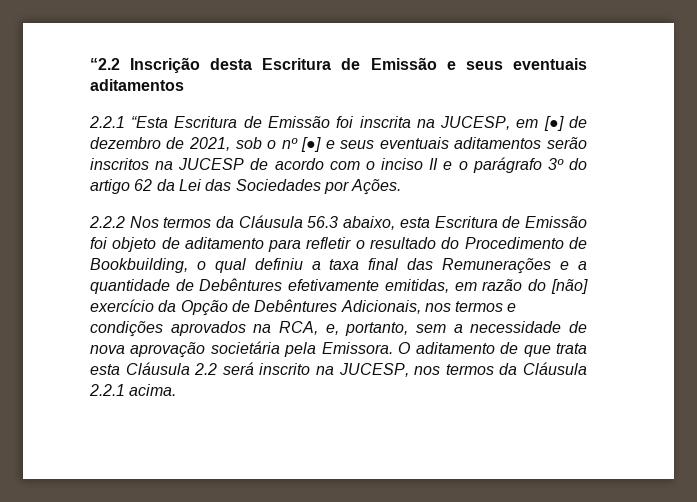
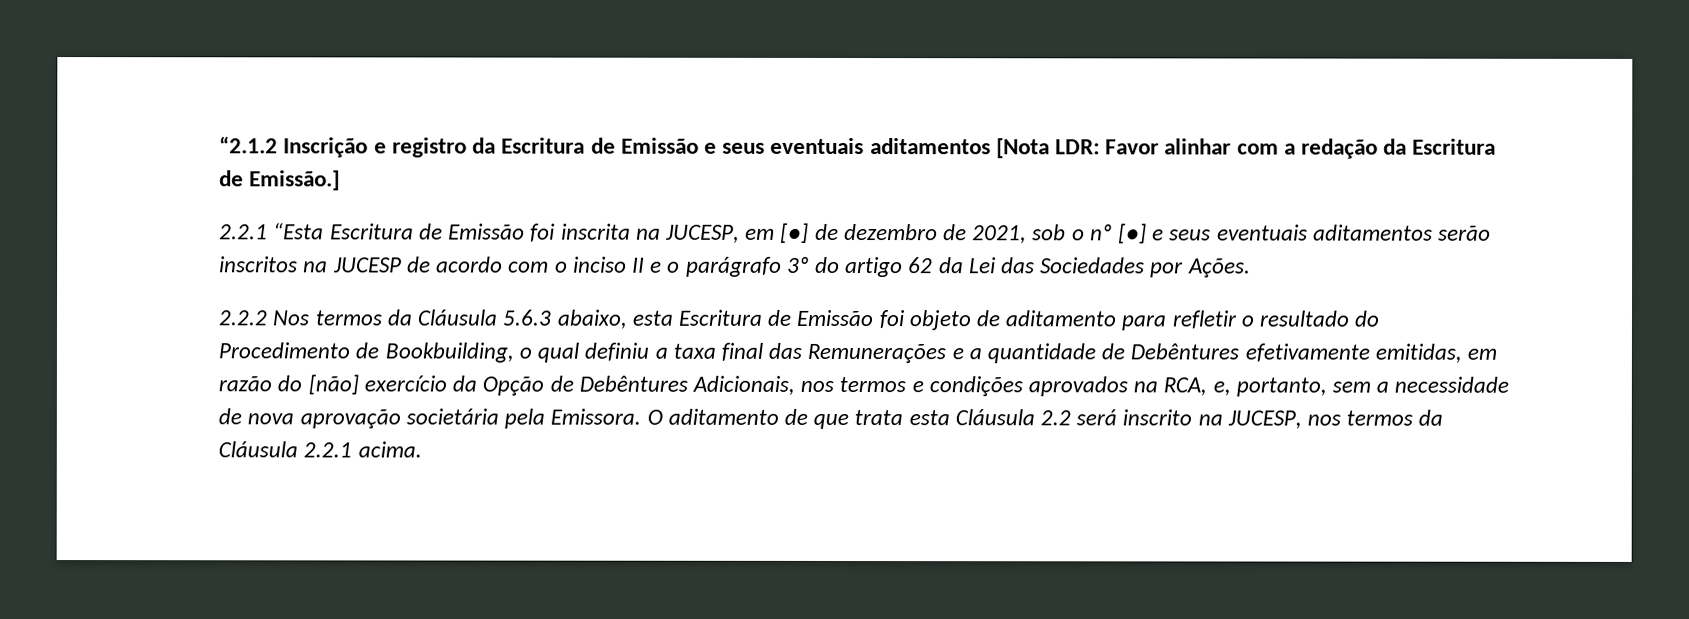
[89,57,253,73] “2.2 Inscrição desta -> [219,136,497,158] “2.1.2 Inscrição e registro da
(184, 85) none -> [995,138,1497,159] [219,170,341,191] [Nota LDR: Favor alinhar com a redação da Escritura de Emissão.]
[307,216,339,228] 56.3 -> [502,309,552,326] 5.6.3

